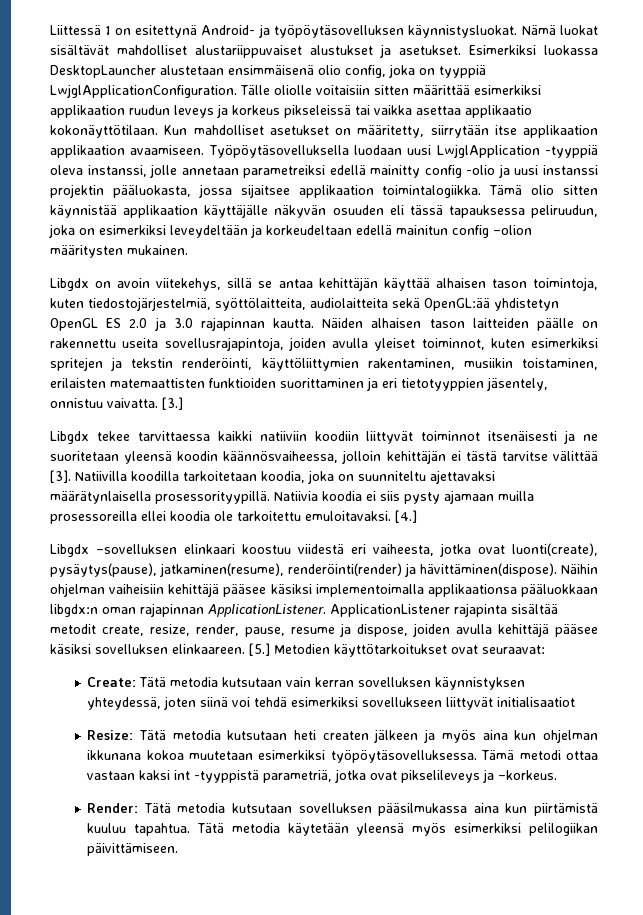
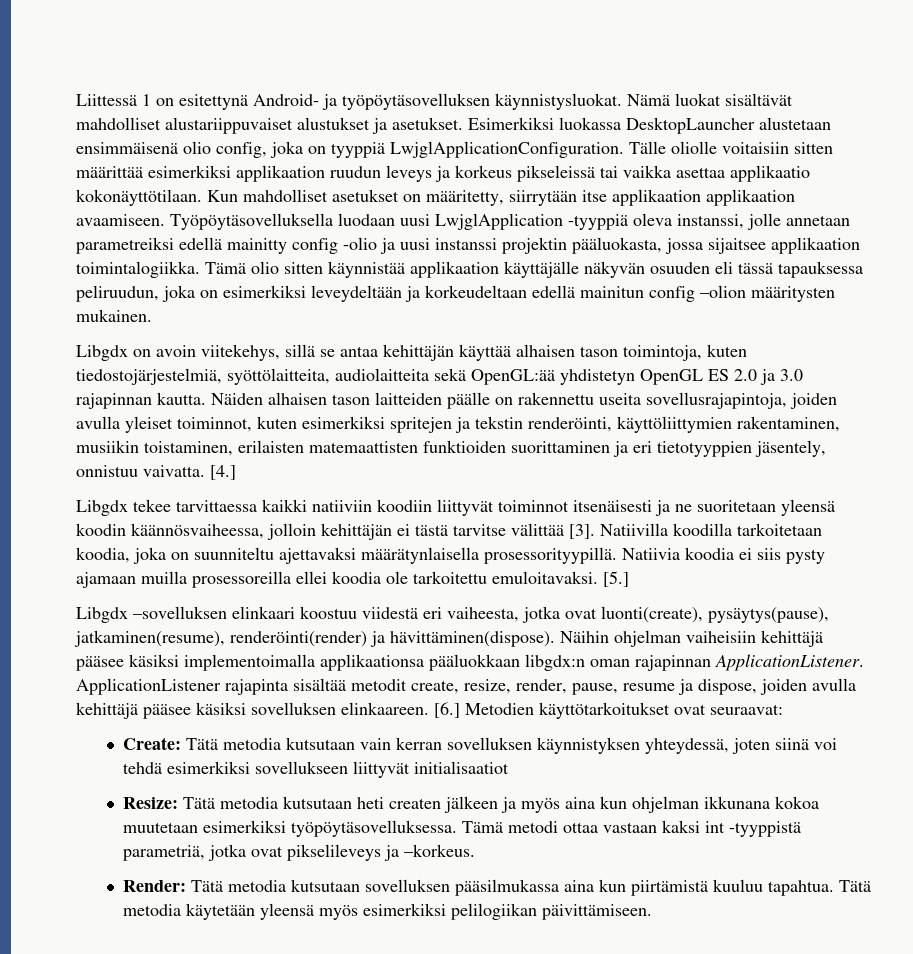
[162,397,183,410] [3.] -> [210,465,236,480] [4.]
[395,510,417,523] [4.] -> [603,571,629,587] [5.]
[249,643,270,656] [5.] -> [434,702,460,718] [6.]

